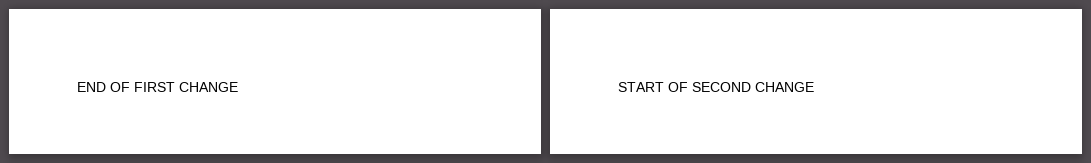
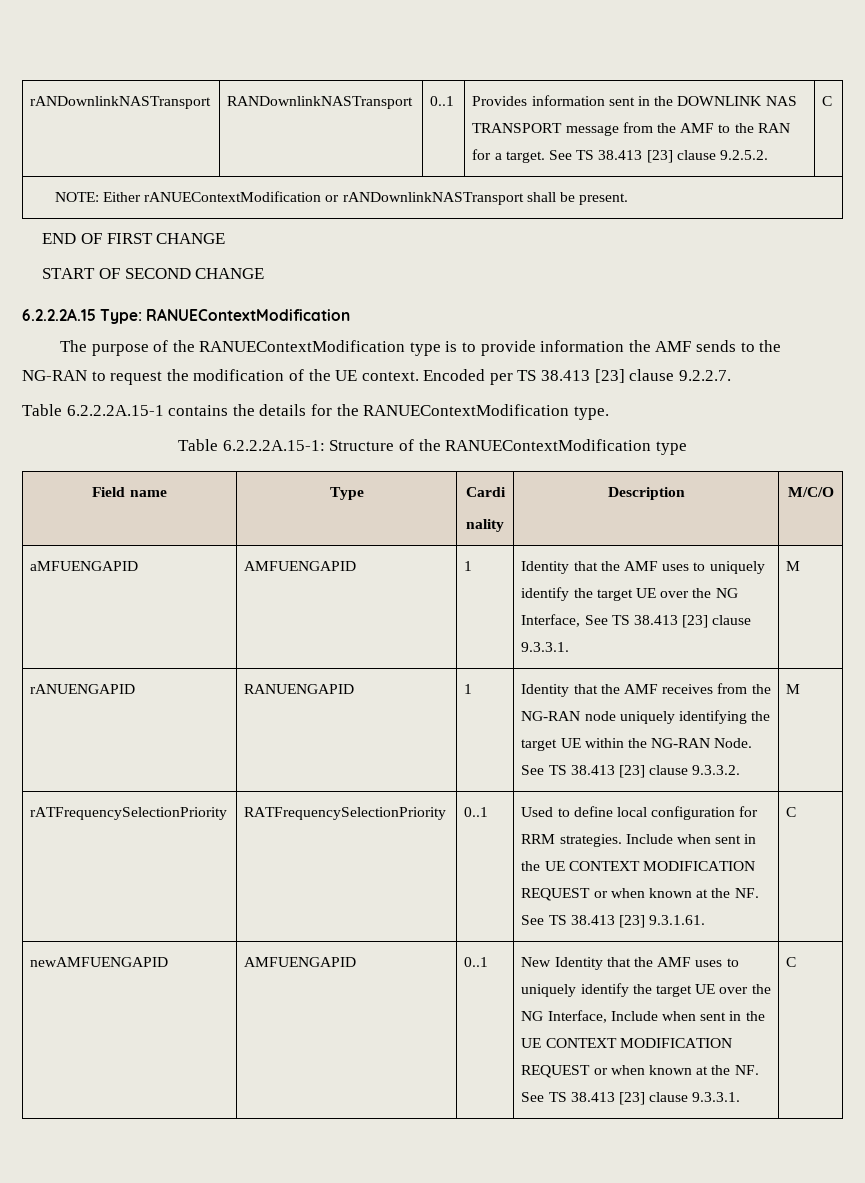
(77, 87) none -> [30,96,212,109] [227,96,414,109] [430,96,455,106] [472,95,797,106] [472,122,790,136] [472,149,768,163] [822,96,833,106] [54,191,629,205] rANDownlinkNASTransport | RANDownlinkNASTransport | 0..1 | Provides information sent in the DOWNLINK NAS TRANSPORT message from the AMF to the RAN for a target. See TS 38.413 [23] clause 9.2.5.2. | C // NOTE: Either rANUEContextModification or rANDownlinkNASTransport shall be present. //
(815, 87) none -> [22,308,351,324] [59,340,782,356] [22,369,731,385] [22,404,609,420] [178,439,687,455] [92,487,167,497] [329,487,364,500] [465,487,506,497] [466,519,504,532] [607,487,685,500] [787,487,834,497] [30,561,139,571] [244,561,357,571] [464,561,473,571] [521,561,765,574] [521,587,738,601] [521,614,752,628] [521,642,570,652] [786,561,801,571] [30,684,136,694] [244,684,355,694] [464,684,473,694] [521,683,771,697] [521,710,771,724] [521,738,753,751] [521,765,741,778] [786,684,801,694] [30,807,228,820] [244,807,447,820] [464,807,489,817] [521,806,759,820] [521,834,757,847] [521,861,755,871] [521,888,759,901] [521,915,706,928] [786,807,797,817] [30,957,169,967] [244,957,357,967] [464,957,489,967] [521,957,739,970] [521,983,771,997] [521,1010,765,1023] [521,1038,732,1048] [521,1065,759,1078] [521,1092,741,1105] [786,957,797,967] // 6.2.2.2A.15 Type: RANUEContextModification // The purpose of the RANUEContextModification type is to provide information the AMF sends to the NG-RAN to request the modification of the UE context. Encoded per TS 38.413 [23] clause 9.2.2.7. // Table 6.2.2.2A.15-1 contains the details for the RANUEContextModification type. // Table 6.2.2.2A.15-1: Structure of the RANUEContextModification type // Field name | Type | Cardi // nality | Description | M/C/O // aMFUENGAPID | AMFUENGAPID | 1 | Identity that the AMF uses to uniquely identify the target UE over the NG Interface, See TS 38.413 [23] clause 9.3.3.1. | M // rANUENGAPID | RANUENGAPID | 1 | Identity that the AMF receives from the NG-RAN node uniquely identifying the target UE within the NG-RAN Node. See TS 38.413 [23] clause 9.3.3.2. | M // rATFrequencySelectionPriority | RATFrequencySelectionPriority | 0..1 | Used to define local configuration for RRM strategies. Include when sent in the UE CONTEXT MODIFICATION REQUEST or when known at the NF. See TS 38.413 [23] 9.3.1.61. | C // newAMFUENGAPID | AMFUENGAPID | 0..1 | New Identity that the AMF uses to uniquely identify the target UE over the NG Interface, Include when sent in the UE CONTEXT MODIFICATION REQUEST or when known at the NF. See TS 38.413 [23] clause 9.3.3.1. | C

